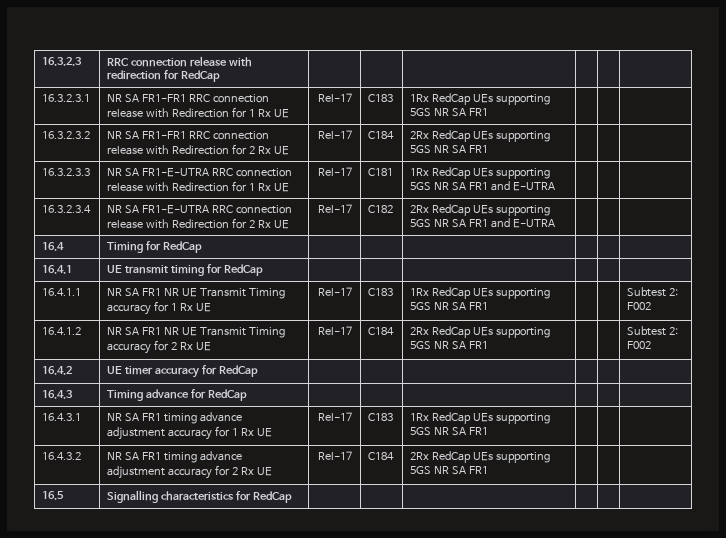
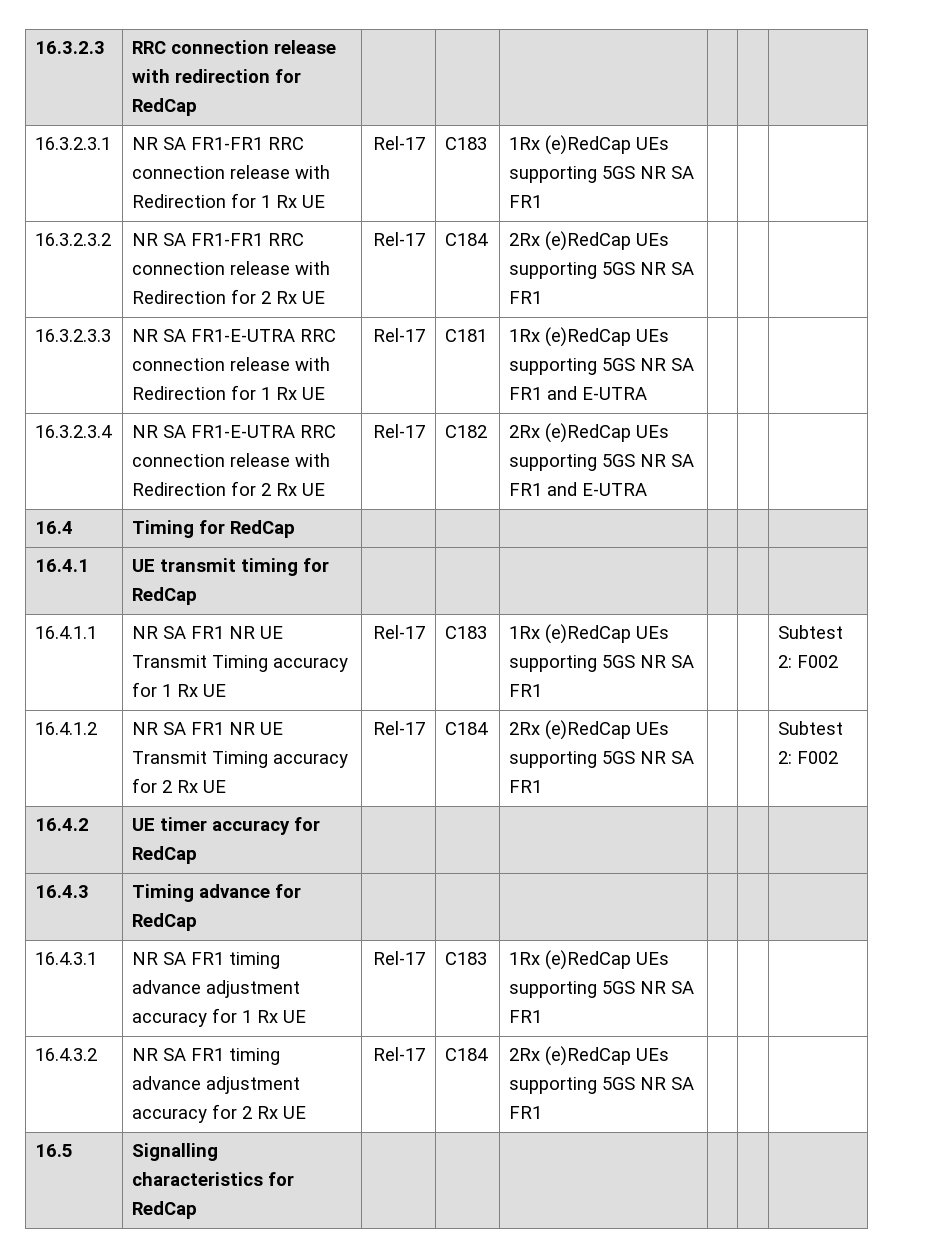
[432,93,472,105] RedCap -> [545,135,632,155] (e)RedCap
[432,130,472,142] RedCap -> [545,231,632,251] (e)RedCap
[432,167,472,179] RedCap -> [545,327,632,347] (e)RedCap
[432,204,472,216] RedCap -> [545,423,632,443] (e)RedCap
[432,287,472,299] RedCap -> [545,624,632,644] (e)RedCap
[432,326,472,338] RedCap -> [545,720,632,740] (e)RedCap
[432,412,472,424] RedCap -> [545,950,632,970] (e)RedCap
[432,451,472,463] RedCap -> [545,1046,632,1066] (e)RedCap

